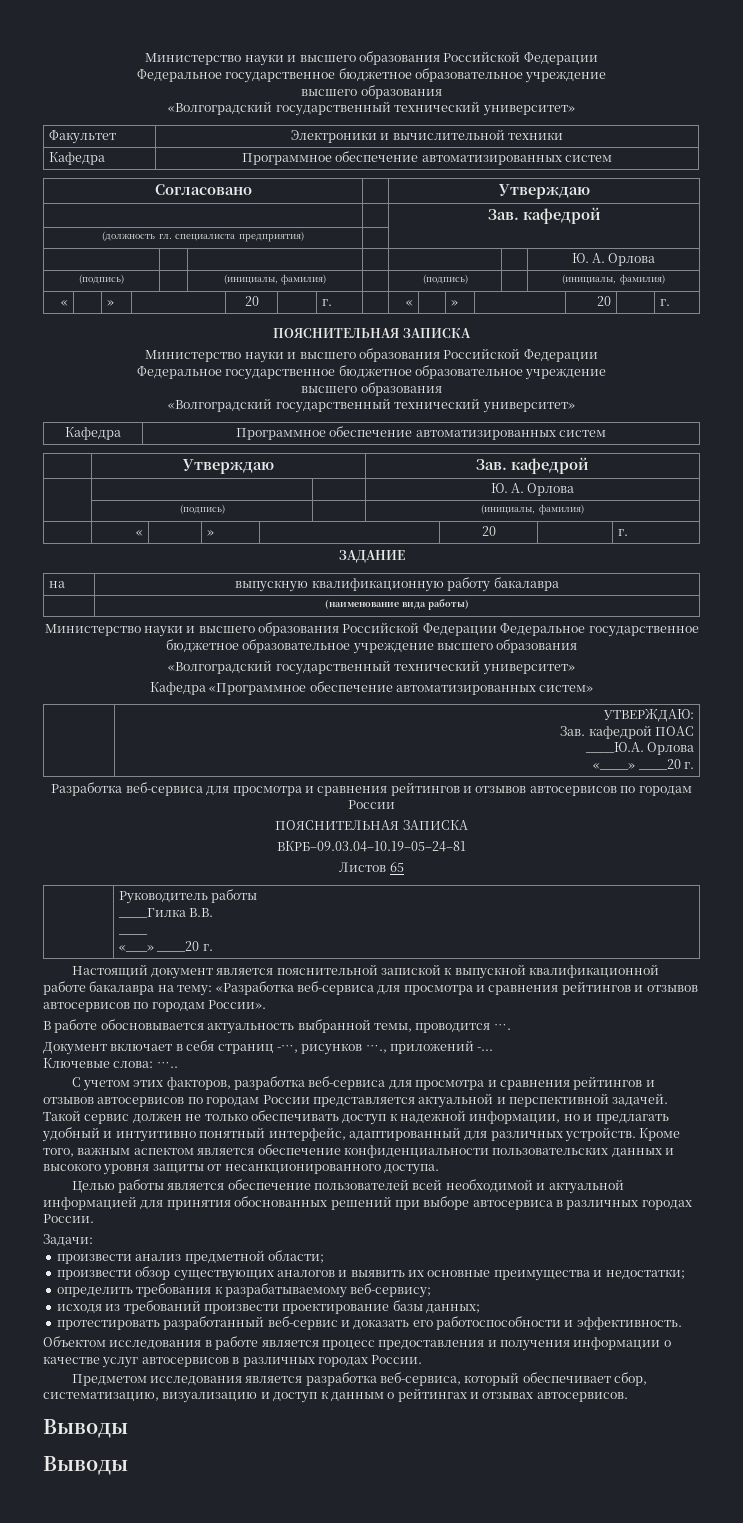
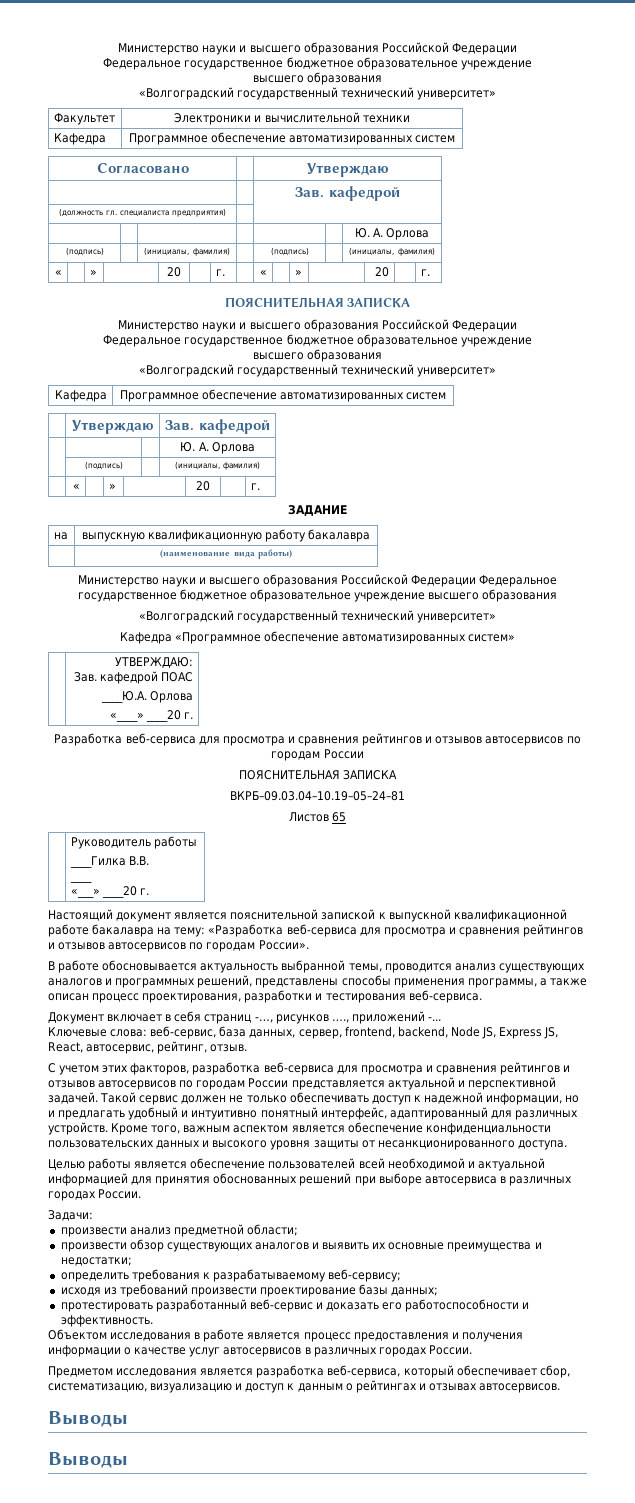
[493,1024,511,1030] …. -> [454,963,585,973] [48,975,587,988] [48,990,482,1003] анализ существующих аналогов и программных решений, представлены способы применения программы, а также описан процесс проектирования, разработки и тестирования веб-сервиса.
[156,1062,178,1068] ….. -> [150,1026,559,1039] [48,1041,248,1054] веб-сервис, база данных, сервер, frontend, backend, Node JS, Express JS, React, автосервис, рейтинг, отзыв.

